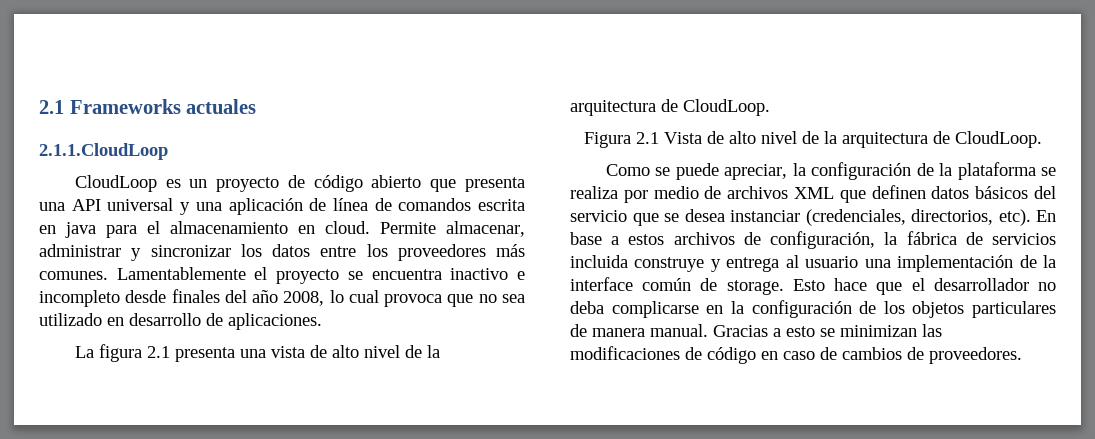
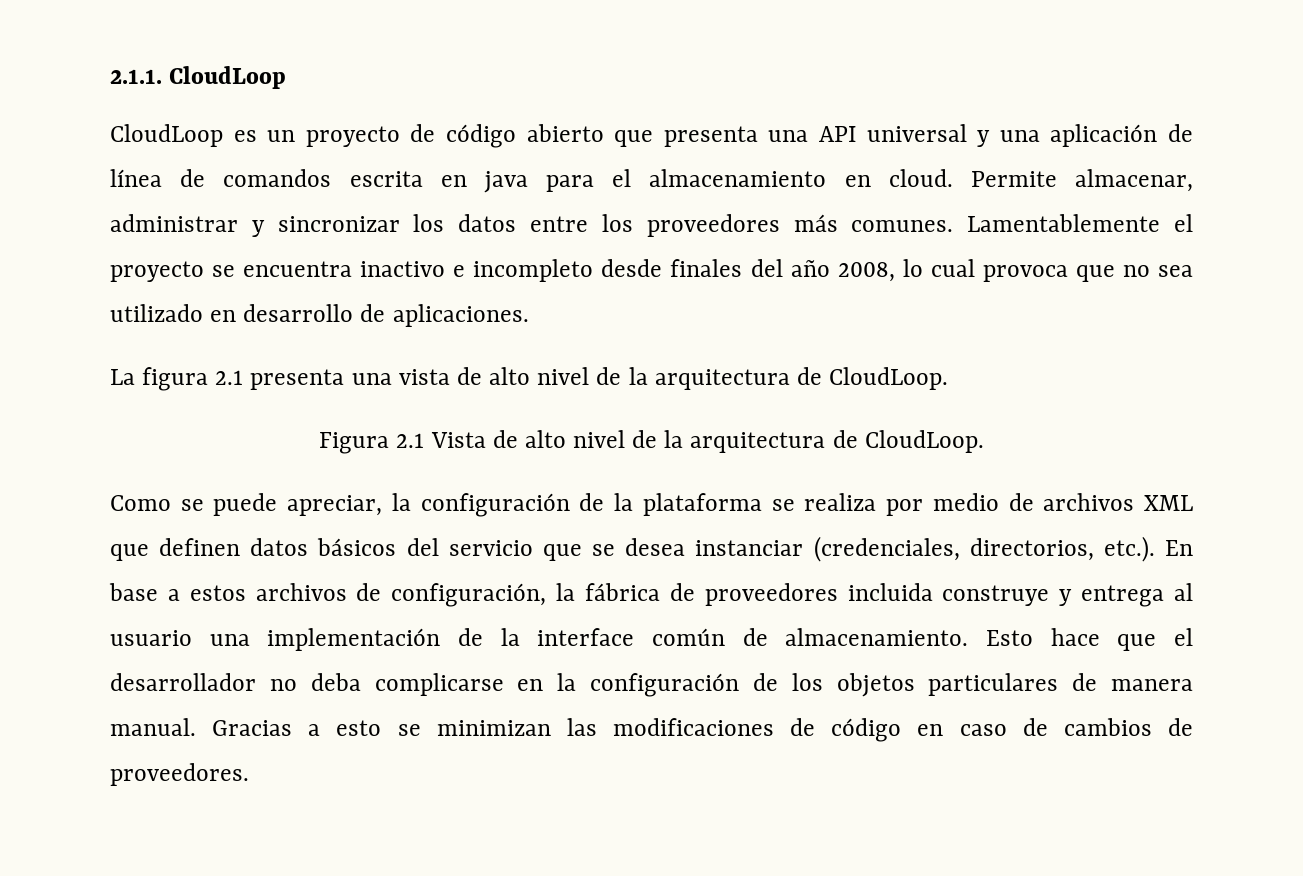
[39,99,257,114] [39,143,168,160] 2.1 Frameworks actuales // 2.1.1.CloudLoop -> [110,66,287,89] 2.1.1. CloudLoop
[998,209,1031,226] etc). -> [1103,536,1155,562] etc.).
[992,233,1056,245] servicios -> [704,583,838,606] proveedores
[726,280,784,295] storage. -> [785,628,969,646] almacenamiento.

